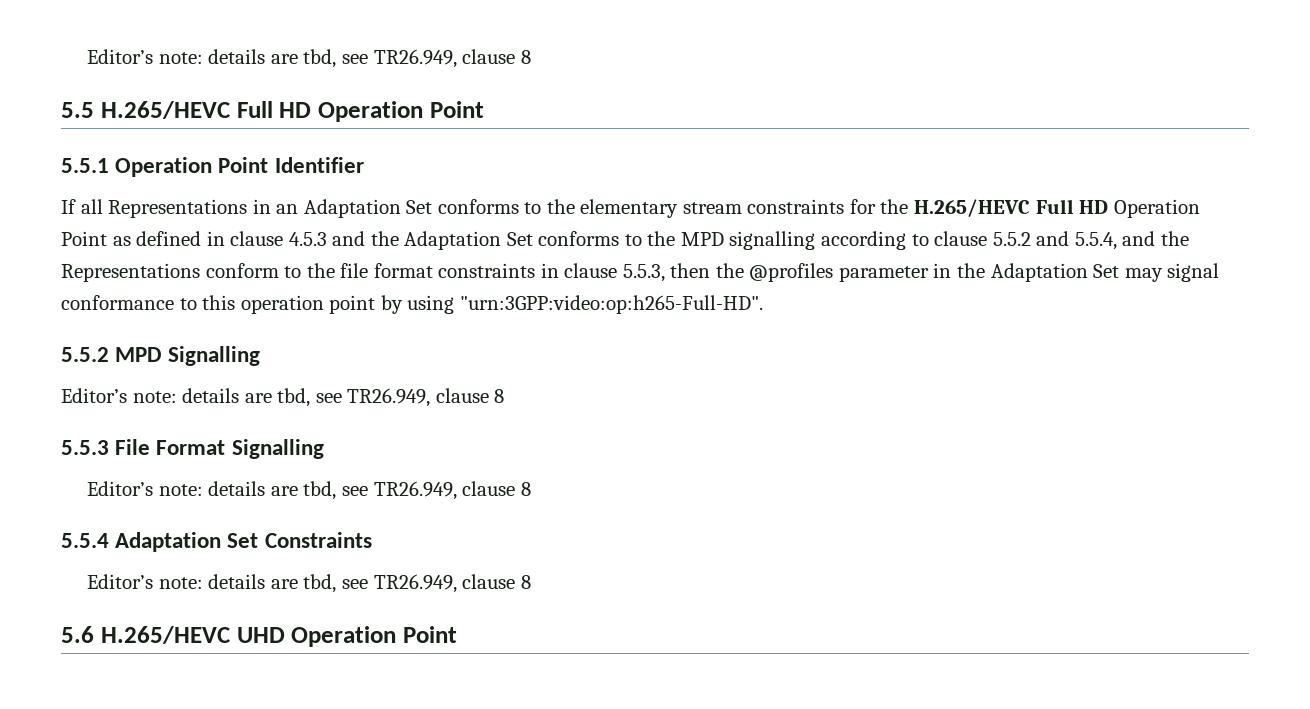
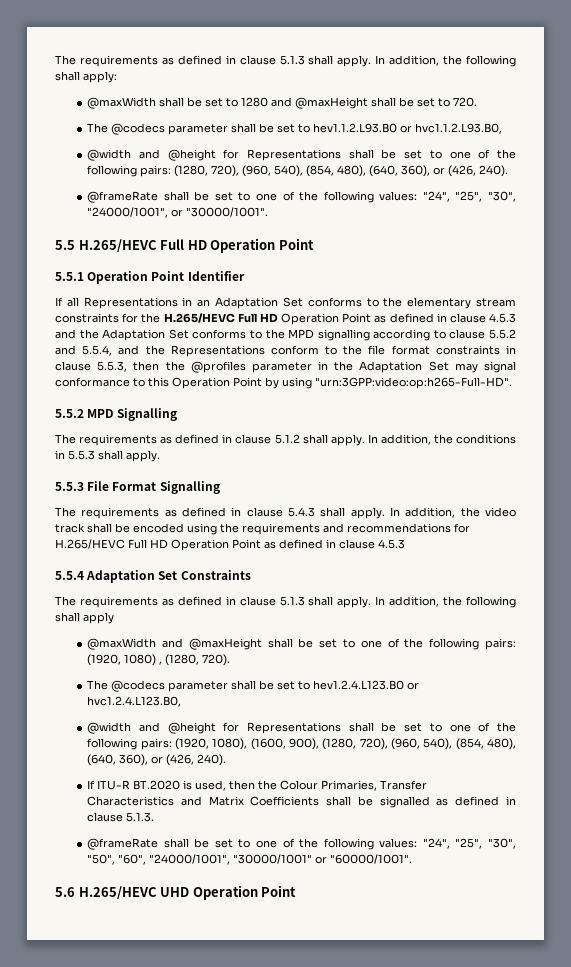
[87,49,531,68] Editor’s note: details are tbd, see TR26.949, clause 8 -> [55,55,516,67] [55,71,117,83] [87,97,478,109] [87,123,503,135] [87,149,517,161] [87,165,509,177] [87,191,516,203] [87,207,269,218] The requirements as defined in clause 5.1.3 shall apply. In addition, the following shall apply: // @maxWidth shall be set to 1280 and @maxHeight shall be set to 720. // The @codecs parameter shall be set to hev1.1.2.L93.B0 or hvc1.1.2.L93.B0, // @width and @height for Representations shall be set to one of the following pairs: (1280, 720), (960, 540), (854, 480), (640, 360), or (426, 240). // @frameRate shall be set to one of the following values: "24", "25", "30", "24000/1001", or "30000/1001".
[240,295,376,314] operation point -> [172,377,262,389] Operation Point
[61,388,505,407] [61,439,324,459] [87,481,531,500] [61,532,372,552] [87,574,531,593] Editor’s note: details are tbd, see TR26.949, clause 8 // 5.5.3 File Format Signalling // Editor’s note: details are tbd, see TR26.949, clause 8 // 5.5.4 Adaptation Set Constraints // Editor’s note: details are tbd, see TR26.949, clause 8 -> [55,434,516,446] [55,450,160,462] [55,481,220,494] [55,507,516,519] [55,523,470,535] [55,539,405,551] [55,570,251,583] [55,596,516,608] [55,612,114,624] [87,638,516,650] [87,654,231,666] [87,680,420,692] [87,696,182,707] [87,722,517,734] [87,738,517,750] [87,754,227,766] [87,780,428,791] [87,796,516,808] [87,812,155,822] [87,838,516,850] [87,854,413,865] The requirements as defined in clause 5.1.2 shall apply. In addition, the conditions in 5.5.3 shall apply. // 5.5.3 File Format Signalling // The requirements as defined in clause 5.4.3 shall apply. In addition, the video track shall be encoded using the requirements and recommendations for H.265/HEVC Full HD Operation Point as defined in clause 4.5.3 // 5.5.4 Adaptation Set Constraints // The requirements as defined in clause 5.1.3 shall apply. In addition, the following shall apply // @maxWidth and @maxHeight shall be set to one of the following pairs: (1920, 1080) , (1280, 720). // The @codecs parameter shall be set to hev1.2.4.L123.B0 or hvc1.2.4.L123.B0, // @width and @height for Representations shall be set to one of the following pairs: (1920, 1080), (1600, 900), (1280, 720), (960, 540), (854, 480), (640, 360), or (426, 240). // If ITU-R BT.2020 is used, then the Colour Primaries, Transfer Characteristics and Matrix Coefficients shall be signalled as defined in clause 5.1.3. // @frameRate shall be set to one of the following values: "24", "25", "30", "50", "60", "24000/1001", "30000/1001" or "60000/1001".

